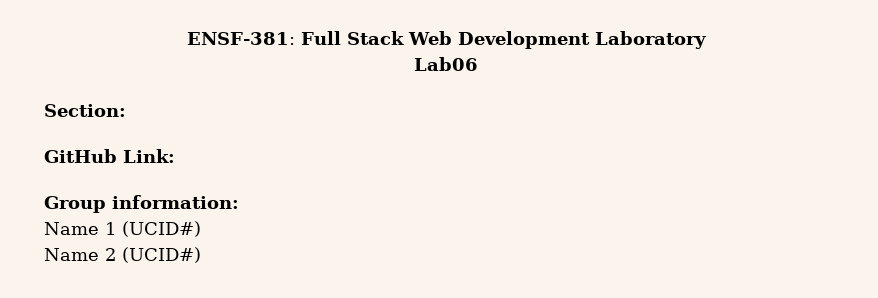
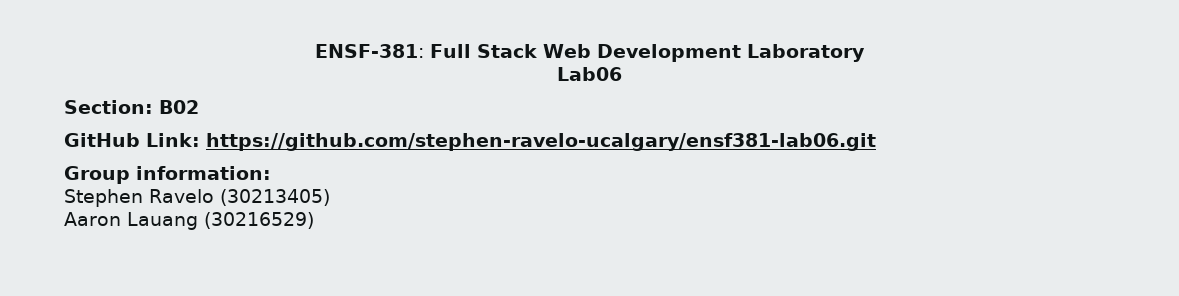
(126, 110) none -> [159,100,199,114] B02
(175, 156) none -> [206,133,876,151] https://github.com/stephen-ravelo-ucalgary/ensf381-lab06.git
[44,221,201,237] [44,247,201,263] Name 1 (UCID#) // Name 2 (UCID#) -> [64,189,330,207] [64,212,314,230] Stephen Ravelo (30213405) // Aaron Lauang (30216529)

